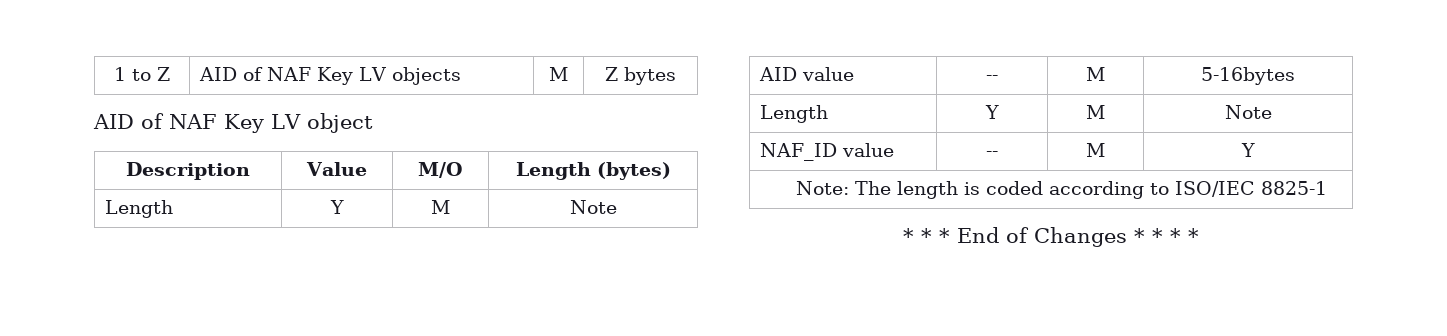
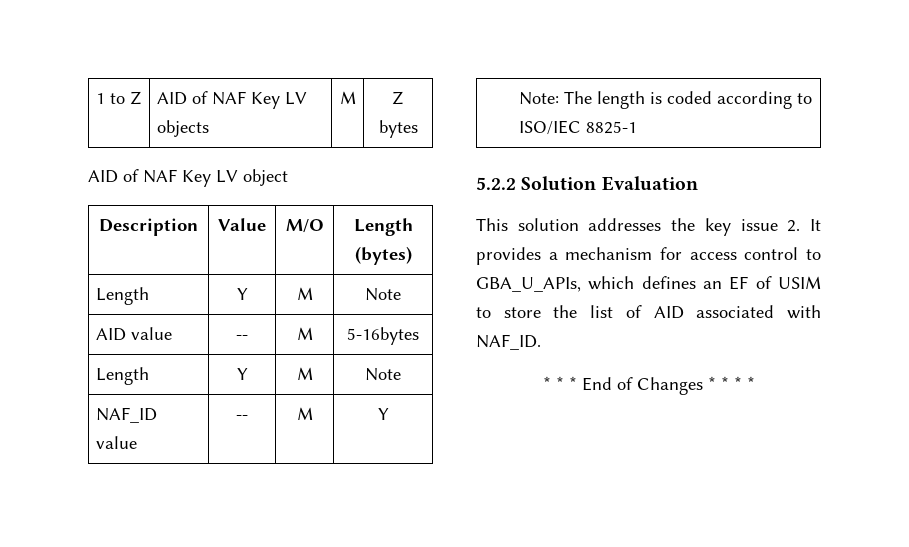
(1328, 188) none -> [476,176,698,191] [476,218,821,236] [476,247,821,265] [476,276,821,292] [476,305,821,319] [476,334,541,350] // 5.2.2 Solution Evaluation // This solution addresses the key issue 2. It provides a mechanism for access control to GBA_U_APIs, which defines an EF of USIM to store the list of AID associated with NAF_ID.

